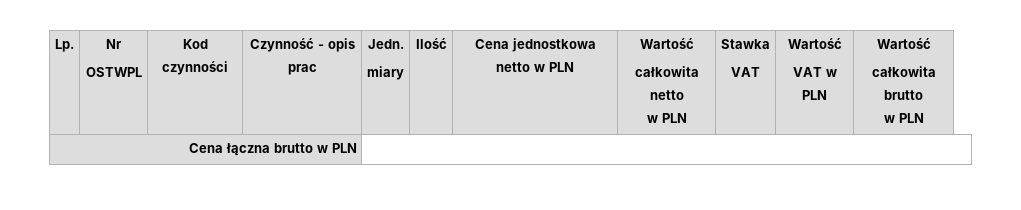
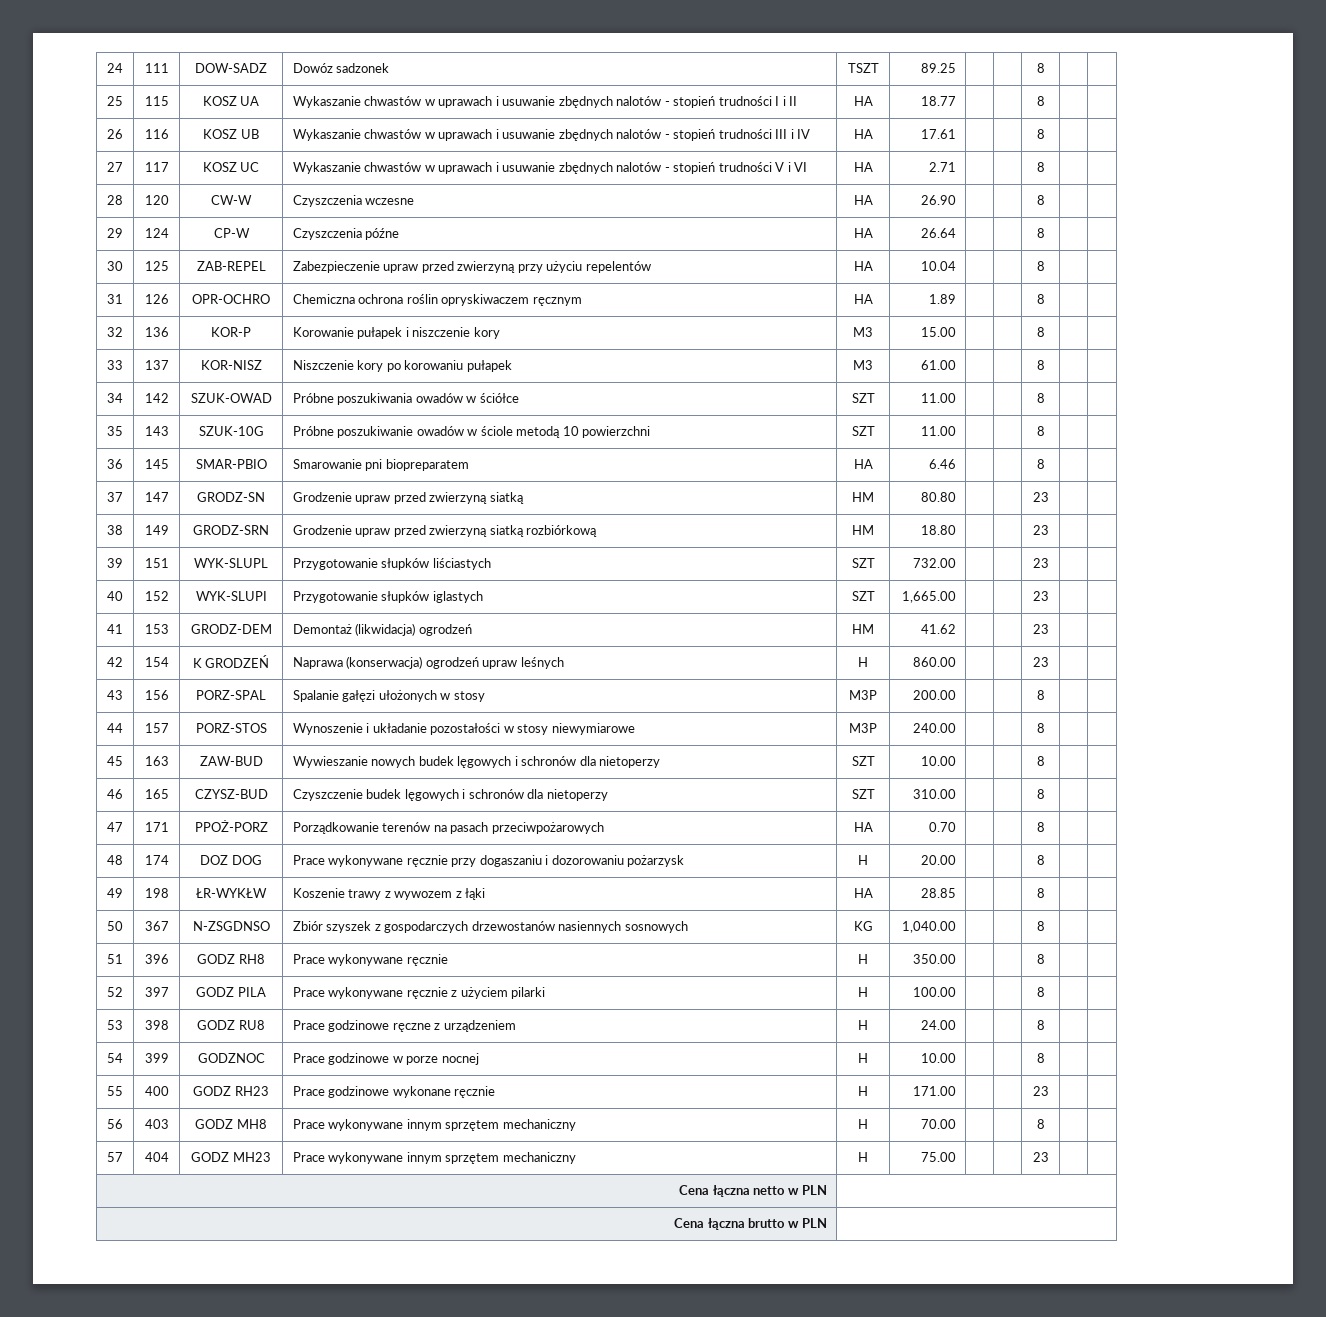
[55,39,74,52] [106,39,122,49] [85,67,142,77] [182,39,208,49] [162,61,228,75] [249,38,355,52] [287,64,317,75] [367,39,404,49] [367,66,404,80] [415,38,447,49] [474,38,596,52] [496,62,574,72] [639,38,694,49] [634,66,699,77] [649,90,684,100] [646,113,687,123] [721,39,770,49] [731,67,760,77] [787,38,842,49] [792,67,837,77] [802,90,827,100] [876,38,931,49] [871,66,936,77] [884,90,923,100] [883,113,924,123] Lp. | Nr // OSTWPL | Kod czynności | Czynność - opis prac | Jedn. // miary | Ilość | Cena jednostkowa netto w PLN | Wartość // całkowita netto // w PLN | Stawka // VAT | Wartość // VAT w PLN | Wartość // całkowita brutto // w PLN -> [107,63,123,73] [144,63,169,73] [195,63,267,73] [292,63,390,73] [847,63,879,73] [920,63,956,73] [1036,63,1045,73] [107,96,123,106] [144,96,169,106] [202,96,260,106] [292,96,798,108] [853,96,873,106] [920,96,956,106] [1036,96,1045,106] [107,129,123,139] [144,129,169,139] [203,129,259,139] [292,129,811,141] [853,129,873,139] [920,129,956,139] [1036,129,1045,139] [107,162,123,172] [144,162,169,172] [202,162,260,172] [292,162,808,174] [853,162,873,172] [928,162,956,172] [1036,162,1045,172] [107,195,123,205] [144,195,169,205] [211,195,252,205] [292,195,415,207] [853,195,873,205] [920,195,956,205] [1036,195,1045,205] [107,228,123,238] [144,228,169,238] [213,228,250,238] [292,228,400,240] [853,228,873,238] [920,228,956,238] [1036,228,1045,238] [107,261,123,271] [144,261,169,271] [196,261,266,271] [292,261,651,273] [853,261,873,271] [920,261,956,271] [1036,261,1045,271] [107,294,123,304] [144,294,169,304] [192,294,270,304] [292,294,582,306] [853,294,873,304] [928,294,956,304] [1036,294,1045,304] [107,327,123,337] [144,327,169,337] [211,327,251,337] [292,327,500,339] [853,327,873,337] [920,327,956,337] [1036,327,1045,337] [107,360,123,370] [144,360,169,370] [200,360,262,370] [292,360,512,372] [853,360,873,370] [920,360,956,370] [1036,360,1045,370] [107,393,123,403] [144,393,169,403] [190,393,272,403] [292,393,519,405] [851,393,875,403] [920,393,956,403] [1036,393,1045,403] [107,426,123,436] [144,426,169,436] [198,426,264,436] [292,426,651,438] [851,426,875,436] [920,426,956,436] [1036,426,1045,436] [107,459,123,469] [144,459,169,469] [195,459,267,469] [292,459,469,471] [853,459,873,469] [928,459,956,469] [1036,459,1045,469] [107,492,123,502] [144,492,169,502] [197,492,265,502] [292,492,524,504] [852,492,874,502] [920,492,956,502] [1032,492,1049,502] [107,525,123,535] [144,525,169,535] [193,525,269,535] [292,525,598,537] [852,525,874,535] [920,525,956,535] [1032,525,1049,535] [107,558,123,568] [144,558,169,568] [194,558,268,568] [292,558,491,570] [851,558,875,568] [912,558,956,568] [1032,558,1049,568] [107,591,123,601] [144,591,169,601] [195,591,267,601] [292,591,483,603] [851,591,875,601] [901,591,956,603] [1032,591,1049,601] [107,624,123,634] [144,624,169,634] [190,624,272,634] [292,623,472,636] [852,624,874,634] [920,624,956,634] [1032,624,1049,634] [107,657,123,667] [144,657,169,667] [192,655,270,668] [292,656,564,669] [858,657,868,667] [912,657,956,667] [1032,657,1049,667] [107,690,123,700] [144,690,169,700] [196,690,266,700] [292,690,485,702] [849,690,877,700] [912,690,956,700] [1036,690,1045,700] [107,723,123,733] [144,723,169,733] [195,723,267,733] [292,723,635,735] [849,723,877,733] [912,723,956,733] [1036,723,1045,733] [107,756,123,766] [144,756,169,766] [199,756,263,766] [292,756,661,768] [851,756,875,766] [920,756,956,766] [1036,756,1045,766] [107,789,123,799] [144,789,169,799] [194,789,268,799] [292,789,608,801] [851,789,875,799] [912,789,956,799] [1036,789,1045,799] [107,822,123,832] [144,822,169,832] [194,820,268,832] [292,822,604,834] [853,822,873,832] [928,822,956,832] [1036,822,1045,832] [107,855,123,865] [144,855,169,865] [200,855,262,865] [292,855,685,867] [858,855,868,865] [920,855,956,865] [1036,855,1045,865] [107,888,123,898] [144,888,169,898] [196,888,267,898] [292,888,486,900] [853,888,873,898] [920,888,956,898] [1036,888,1045,898] [107,921,123,931] [144,921,169,931] [192,921,270,931] [292,921,688,933] [853,921,873,931] [901,921,956,933] [1036,921,1045,931] [107,954,123,964] [144,954,169,964] [197,954,265,964] [292,954,448,966] [858,954,868,964] [912,954,956,964] [1036,954,1045,964] [107,987,123,997] [144,987,169,997] [196,987,266,997] [292,987,546,999] [858,987,868,997] [912,987,956,997] [1036,987,1045,997] [107,1020,123,1030] [144,1020,169,1030] [197,1020,265,1030] [292,1020,516,1032] [858,1020,868,1030] [920,1020,956,1030] [1036,1020,1045,1030] [107,1053,123,1063] [144,1053,169,1063] [197,1053,265,1063] [292,1053,479,1065] [858,1053,868,1063] [920,1053,956,1063] [1036,1053,1045,1063] [107,1086,123,1096] [144,1086,169,1096] [193,1086,269,1096] [292,1086,496,1098] [858,1086,868,1096] [912,1086,956,1096] [1032,1086,1049,1096] [107,1119,123,1129] [144,1119,169,1129] [195,1119,267,1129] [292,1119,576,1131] [858,1119,868,1129] [920,1119,956,1129] [1036,1119,1045,1129] [107,1152,123,1162] [144,1152,169,1162] [191,1152,271,1162] [292,1152,576,1164] [858,1152,868,1162] [920,1152,956,1162] [1032,1152,1049,1162] [679,1185,827,1197] 24 | 111 | DOW-SADZ | Dowóz sadzonek | TSZT | 89.25 | | | 8 | | // 25 | 115 | KOSZ UA | Wykaszanie chwastów w uprawach i usuwanie zbędnych nalotów - stopień trudności I i II | HA | 18.77 | | | 8 | | // 26 | 116 | KOSZ UB | Wykaszanie chwastów w uprawach i usuwanie zbędnych nalotów - stopień trudności III i IV | HA | 17.61 | | | 8 | | // 27 | 117 | KOSZ UC | Wykaszanie chwastów w uprawach i usuwanie zbędnych nalotów - stopień trudności V i VI | HA | 2.71 | | | 8 | | // 28 | 120 | CW-W | Czyszczenia wczesne | HA | 26.90 | | | 8 | | // 29 | 124 | CP-W | Czyszczenia późne | HA | 26.64 | | | 8 | | // 30 | 125 | ZAB-REPEL | Zabezpieczenie upraw przed zwierzyną przy użyciu repelentów | HA | 10.04 | | | 8 | | // 31 | 126 | OPR-OCHRO | Chemiczna ochrona roślin opryskiwaczem ręcznym | HA | 1.89 | | | 8 | | // 32 | 136 | KOR-P | Korowanie pułapek i niszczenie kory | M3 | 15.00 | | | 8 | | // 33 | 137 | KOR-NISZ | Niszczenie kory po korowaniu pułapek | M3 | 61.00 | | | 8 | | // 34 | 142 | SZUK-OWAD | Próbne poszukiwania owadów w ściółce | SZT | 11.00 | | | 8 | | // 35 | 143 | SZUK-10G | Próbne poszukiwanie owadów w ściole metodą 10 powierzchni | SZT | 11.00 | | | 8 | | // 36 | 145 | SMAR-PBIO | Smarowanie pni biopreparatem | HA | 6.46 | | | 8 | | // 37 | 147 | GRODZ-SN | Grodzenie upraw przed zwierzyną siatką | HM | 80.80 | | | 23 | | // 38 | 149 | GRODZ-SRN | Grodzenie upraw przed zwierzyną siatką rozbiórkową | HM | 18.80 | | | 23 | | // 39 | 151 | WYK-SLUPL | Przygotowanie słupków liściastych | SZT | 732.00 | | | 23 | | // 40 | 152 | WYK-SLUPI | Przygotowanie słupków iglastych | SZT | 1,665.00 | | | 23 | | // 41 | 153 | GRODZ-DEM | Demontaż (likwidacja) ogrodzeń | HM | 41.62 | | | 23 | | // 42 | 154 | K GRODZEŃ | Naprawa (konserwacja) ogrodzeń upraw leśnych | H | 860.00 | | | 23 | | // 43 | 156 | PORZ-SPAL | Spalanie gałęzi ułożonych w stosy | M3P | 200.00 | | | 8 | | // 44 | 157 | PORZ-STOS | Wynoszenie i układanie pozostałości w stosy niewymiarowe | M3P | 240.00 | | | 8 | | // 45 | 163 | ZAW-BUD | Wywieszanie nowych budek lęgowych i schronów dla nietoperzy | SZT | 10.00 | | | 8 | | // 46 | 165 | CZYSZ-BUD | Czyszczenie budek lęgowych i schronów dla nietoperzy | SZT | 310.00 | | | 8 | | // 47 | 171 | PPOŻ-PORZ | Porządkowanie terenów na pasach przeciwpożarowych | HA | 0.70 | | | 8 | | // 48 | 174 | DOZ DOG | Prace wykonywane ręcznie przy dogaszaniu i dozorowaniu pożarzysk | H | 20.00 | | | 8 | | // 49 | 198 | ŁR-WYKŁW | Koszenie trawy z wywozem z łąki | HA | 28.85 | | | 8 | | // 50 | 367 | N-ZSGDNSO | Zbiór szyszek z gospodarczych drzewostanów nasiennych sosnowych | KG | 1,040.00 | | | 8 | | // 51 | 396 | GODZ RH8 | Prace wykonywane ręcznie | H | 350.00 | | | 8 | | // 52 | 397 | GODZ PILA | Prace wykonywane ręcznie z użyciem pilarki | H | 100.00 | | | 8 | | // 53 | 398 | GODZ RU8 | Prace godzinowe ręczne z urządzeniem | H | 24.00 | | | 8 | | // 54 | 399 | GODZNOC | Prace godzinowe w porze nocnej | H | 10.00 | | | 8 | | // 55 | 400 | GODZ RH23 | Prace godzinowe wykonane ręcznie | H | 171.00 | | | 23 | | // 56 | 403 | GODZ MH8 | Prace wykonywane innym sprzętem mechaniczny | H | 70.00 | | | 8 | | // 57 | 404 | GODZ MH23 | Prace wykonywane innym sprzętem mechaniczny | H | 75.00 | | | 23 | | // Cena łączna netto w PLN |

